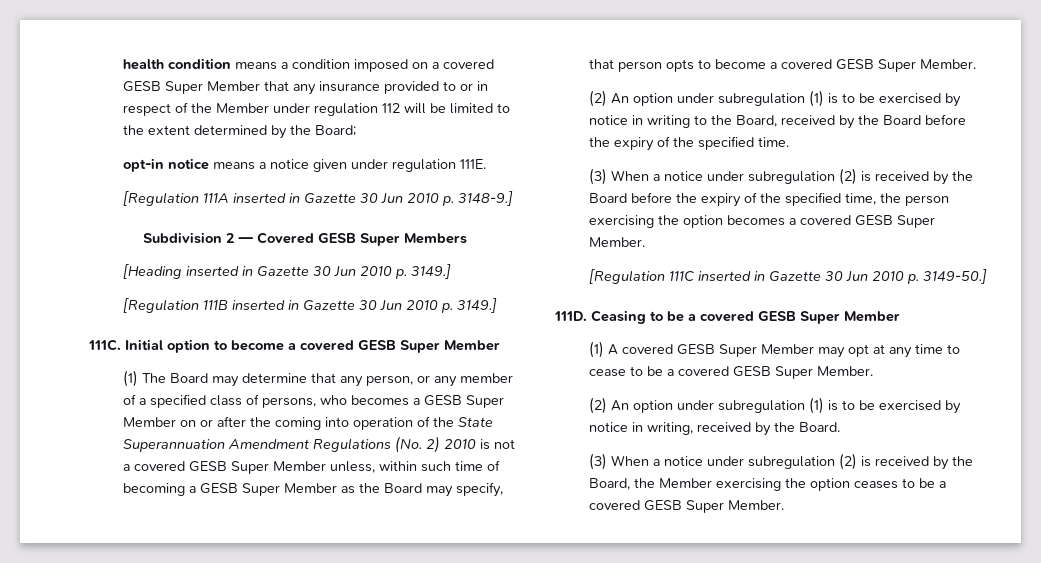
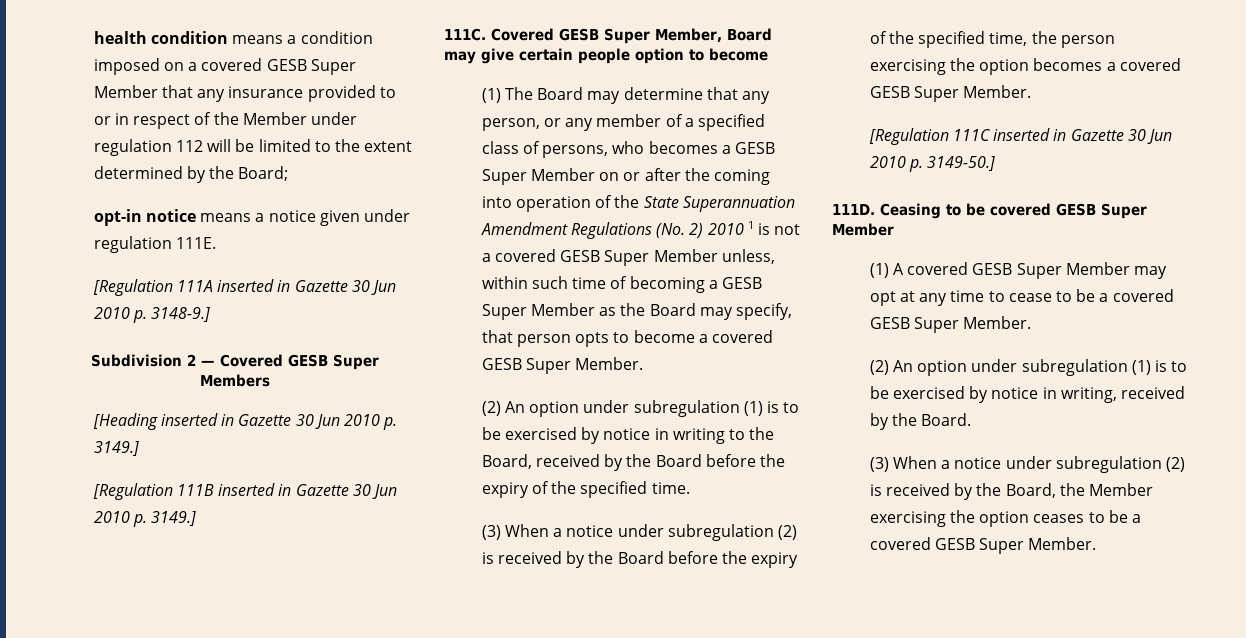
[125,339,500,353] Initial option to become a covered GESB Super Member -> [491,28,772,44] [444,48,768,64] Covered GESB Super Member, Board may give certain people option to become
(476, 444) none -> [747,221,754,229] 1
[688,314,696,321] a -> (985, 209) none

